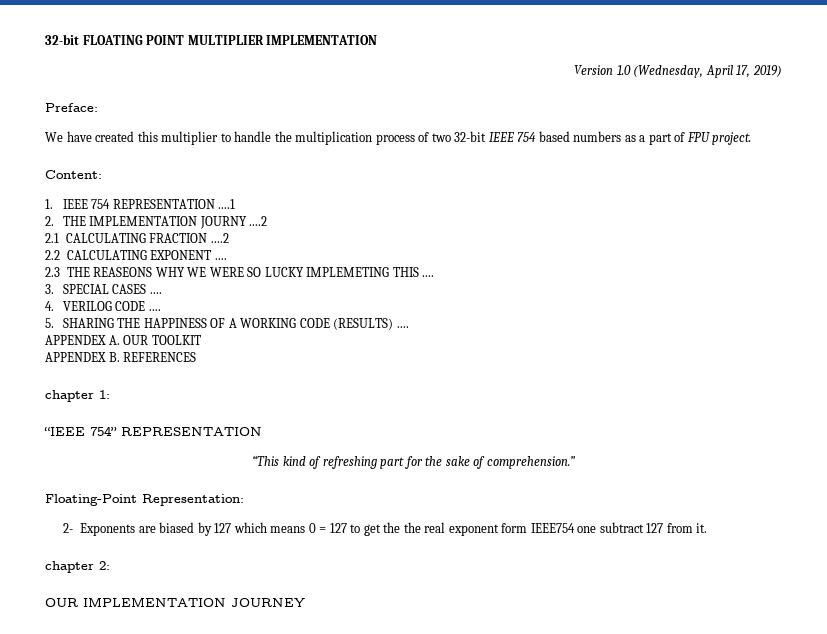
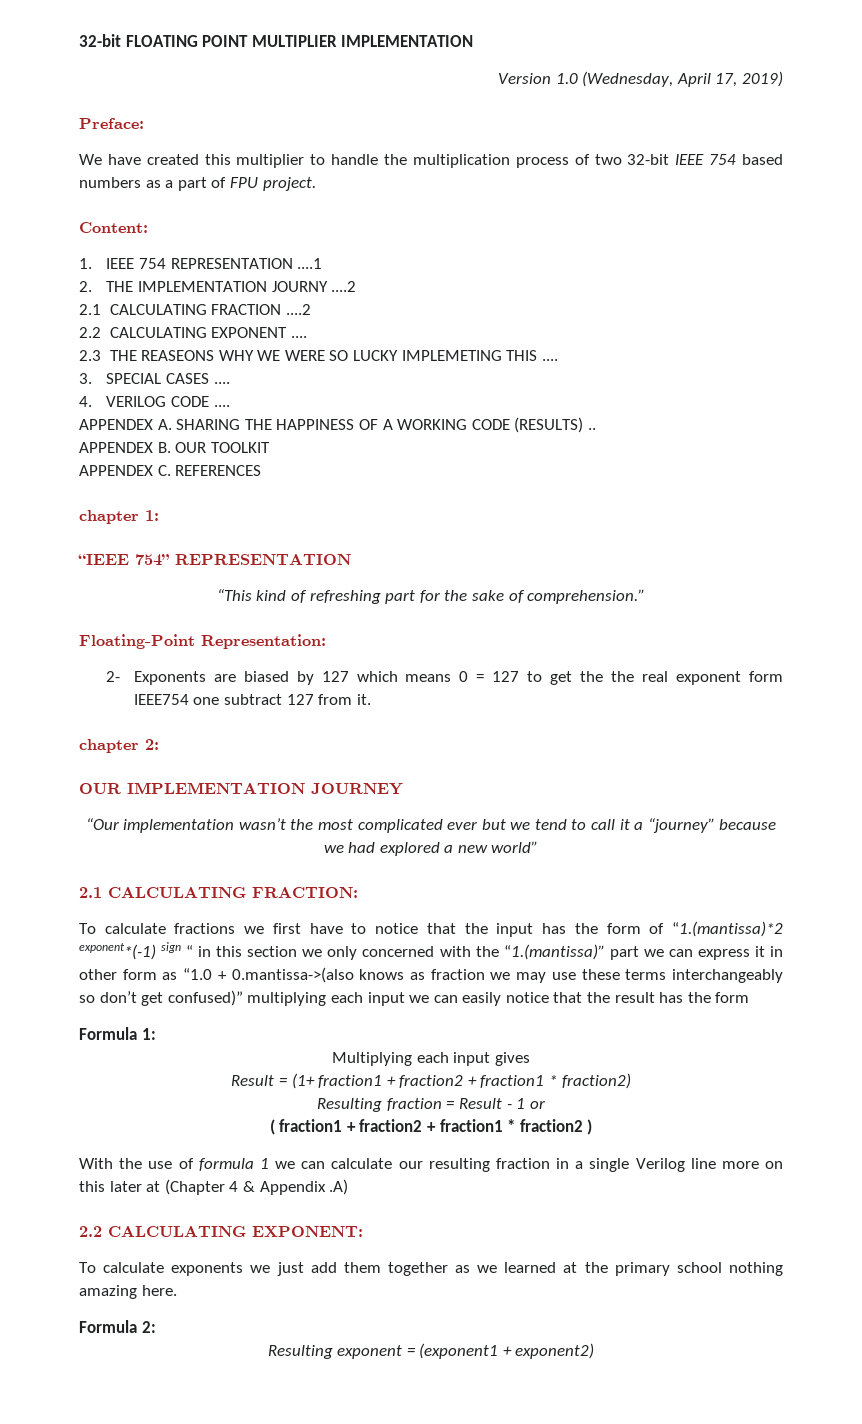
[45,318,54,328] 5. -> [79,419,172,430] APPENDEX A.
[396,326,409,328] [45,335,120,345] .... // APPENDEX A. -> [587,428,596,430] [79,442,171,453] .. // APPENDEX B.
[108,352,120,362] B. -> [157,465,171,476] C.
(305, 602) none -> [85,818,777,833] [323,841,539,856] [79,887,358,898] [79,921,784,937] [79,942,783,960] [79,967,783,983] [79,990,750,1006] [79,1027,156,1040] [332,1052,530,1066] [231,1073,631,1089] [317,1098,545,1112] [269,1119,593,1135] [79,1158,783,1172] [79,1179,349,1195] [79,1226,363,1237] [79,1262,783,1276] [79,1285,177,1299] [79,1320,156,1333] [267,1343,595,1359] // “Our implementation wasn’t the most complicated ever but we tend to call it a “journey” because we had explored a new world” // 2.1 CALCULATING FRACTION: // To calculate fractions we first have to notice that the input has the form of “1.(mantissa)*2 exponent*(-1) sign “ in this section we only concerned with the “1.(mantissa)” part we can express it in other form as “1.0 + 0.mantissa->(also knows as fraction we may use these terms interchangeably so don’t get confused)” multiplying each input we can easily notice that the result has the form // Formula 1: // Multiplying each input gives // Result = (1+ fraction1 + fraction2 + fraction1 * fraction2) // Resulting fraction = Result - 1 or // ( fraction1 + fraction2 + fraction1 * fraction2 ) // With the use of formula 1 we can calculate our resulting fraction in a single Verilog line more on this later at (Chapter 4 & Appendix .A) // 2.2 CALCULATING EXPONENT: // To calculate exponents we just add them together as we learned at the primary school nothing amazing here. // Formula 2: // Resulting exponent = (exponent1 + exponent2)

